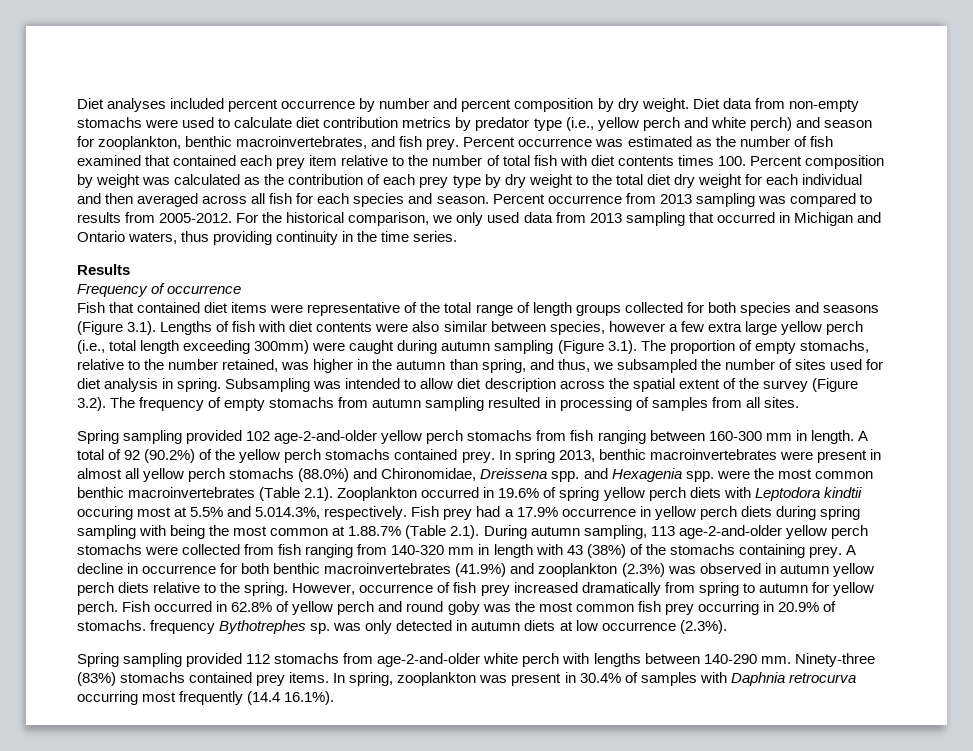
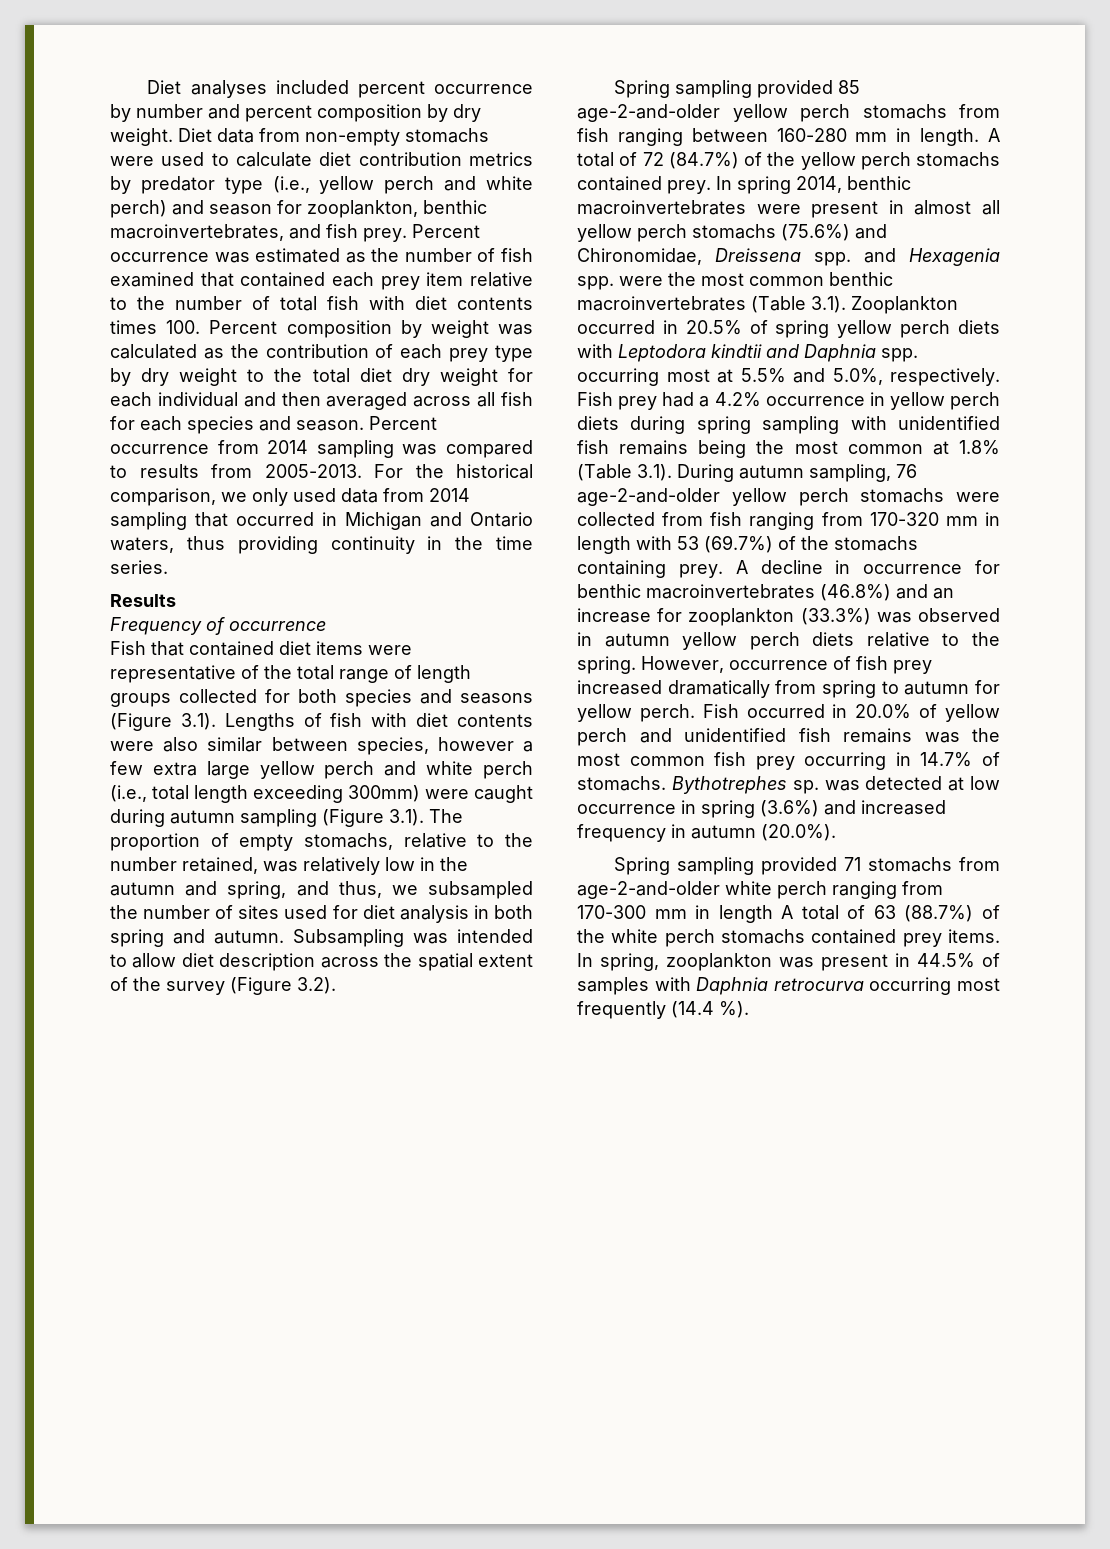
[659,194,692,204] 2013 -> [267,440,309,454] 2014
[159,213,233,223] 2005-2012. -> [264,464,362,478] 2005-2013.
[589,213,622,223] 2013 -> [429,488,470,502] 2014
(863, 328) none -> [384,761,533,779] and white perch
[313,359,354,373] higher -> [303,857,415,875] relatively low
[449,359,478,370] than -> [185,881,218,896] and
[177,378,222,392] spring. -> [493,905,533,919] [110,929,284,947] both spring and autumn.
[110,397,799,411] [77,430,271,444] The frequency of empty stomachs from autumn sampling resulted in processing of samples from all sites. // Spring sampling provided 102 -> [614,80,861,98] // Spring sampling provided 85
[708,431,762,441] 160-300 -> [776,128,847,142] 160-280
[124,449,196,463] 92 (90.2%) -> [642,152,739,169] 72 (84.7%)
[558,450,595,462] 2013, -> [796,176,842,193] 2014,
[298,468,350,482] (88.0%) -> [781,224,850,241] (75.6%)
[304,487,334,501] 2.1). -> [811,296,846,313] 3.1).
[498,488,540,498] 19.6% -> [685,320,742,335] 20.5%
[77,506,133,520] occuring -> [766,344,918,362] [577,368,659,386] and Daphnia spp. occurring
[255,507,321,519] 5.014.3%, -> [832,368,883,385] 5.0%,
[516,507,558,517] 17.9% -> [714,392,761,407] 4.2%
(167, 530) none -> [898,416,1000,430] [577,440,689,455] unidentified fish remains
[348,525,480,539] 1.88.7% (Table 2.1). -> [959,440,1000,455] [577,464,672,481] 1.8% (Table 3.1).
[650,526,675,536] 113 -> [896,464,917,478] 76
[391,545,445,555] 140-320 -> [869,512,939,526] 170-320
[566,544,626,558] 43 (38%) -> [677,535,773,553] 53 (69.7%)
[241,563,665,577] both benthic macroinvertebrates (41.9%) and zooplankton (2.3%) -> [577,584,954,601] [577,608,871,626] benthic macroinvertebrates (46.8%) and an increase for zooplankton (33.3%)
[231,602,273,612] 62.8% -> [855,704,912,719] 20.0%
[406,601,480,615] round goby -> [684,728,912,743] unidentified fish remains
[777,602,819,612] 20.9% -> [920,752,973,767] 14.7%
[150,620,216,634] frequency -> (666, 783) none
[365,620,727,634] [77,653,271,667] only detected in autumn diets at low occurrence (2.3%). // Spring sampling provided 112 -> [865,776,1000,791] [577,800,946,818] [577,824,836,842] [614,857,862,875] detected at low occurrence in spring (3.6%) and increased frequency in autumn (20.0%). // Spring sampling provided 71
[562,653,875,667] [77,672,116,686] with lengths between 140-290 mm. Ninety-three (83%) -> [832,881,943,899] [577,905,1000,923] [577,929,715,947] ranging from 170-300 mm in length A total of 63 (88.7%) of the white perch
[579,673,621,683] 30.4% -> [917,953,975,968] 44.5%
[284,691,335,705] 16.1%). -> [719,1001,749,1018] %).

